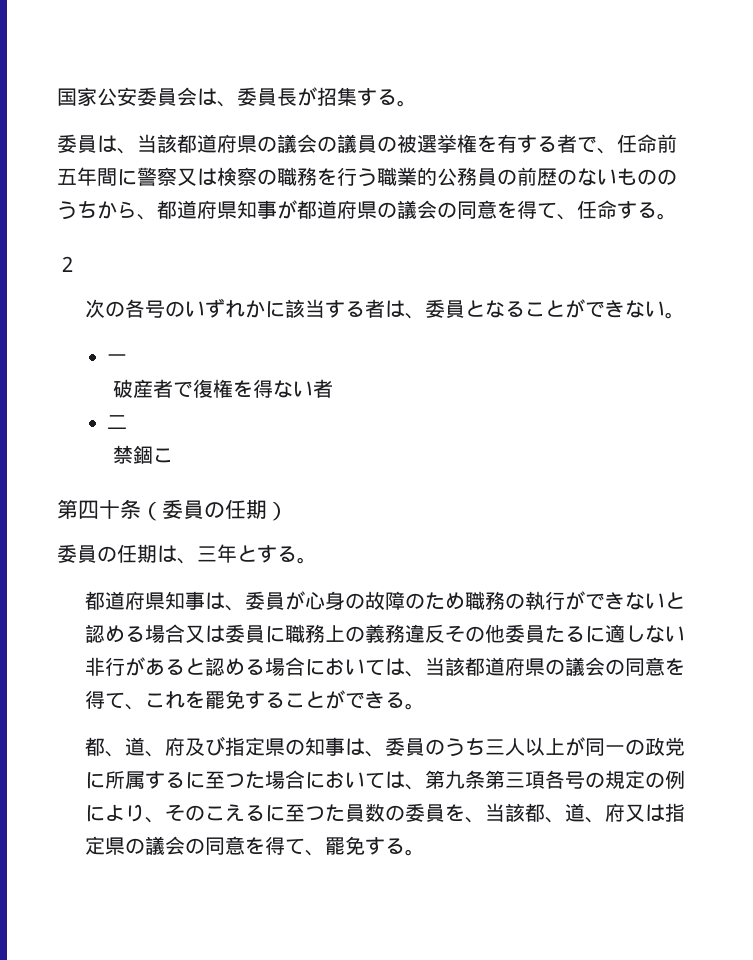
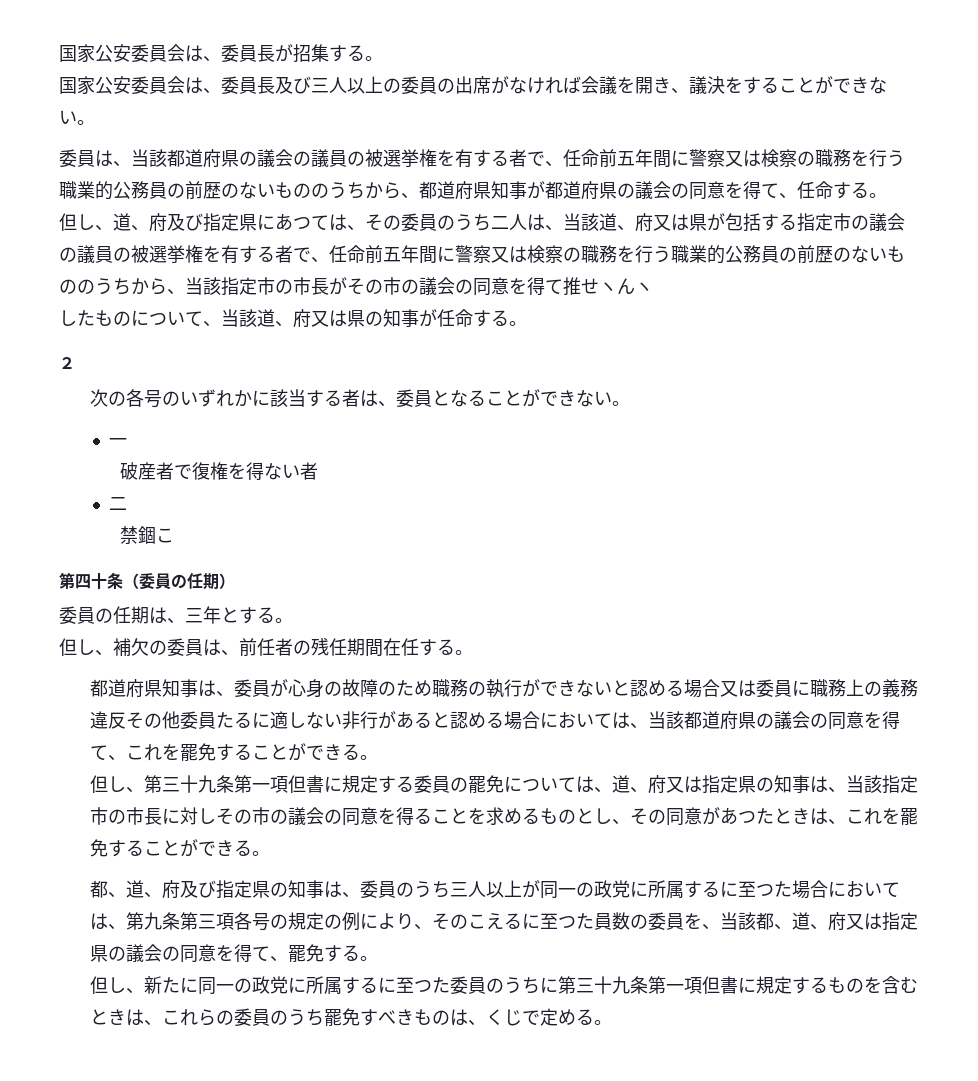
(417, 103) none -> [59,76,887,95] [59,110,95,125] // 国家公安委員会は、委員長及び三人以上の委員の出席がなければ会議を開き、議決をすることができない。
(677, 216) none -> [59,213,905,232] [59,245,905,264] [59,277,653,296] [59,309,527,328] // 但し、道、府及び指定県にあつては、その委員のうち二人は、当該道、府又は県が包括する指定市の議会の議員の被選挙権を有する者で、任命前五年間に警察又は検察の職務を行う職業的公務員の前歴のないもののうちから、当該指定市の市長がその市の議会の同意を得て推せヽんヽ // したものについて、当該道、府又は県の知事が任命する。
(317, 560) none -> [59,638,473,657] // 但し、補欠の委員は、前任者の残任期間在任する。
(425, 706) none -> [89,775,918,794] [89,807,918,826] [89,839,270,857] // 但し、第三十九条第一項但書に規定する委員の罷免については、道、府又は指定県の知事は、当該指定市の市長に対しその市の議会の同意を得ることを求めるものとし、その同意があつたときは、これを罷免することができる。
(425, 852) none -> [89,976,918,995] [89,1008,612,1026] // 但し、新たに同一の政党に所属するに至つた委員のうちに第三十九条第一項但書に規定するものを含むときは、これらの委員のうち罷免すべきものは、くじで定める。

